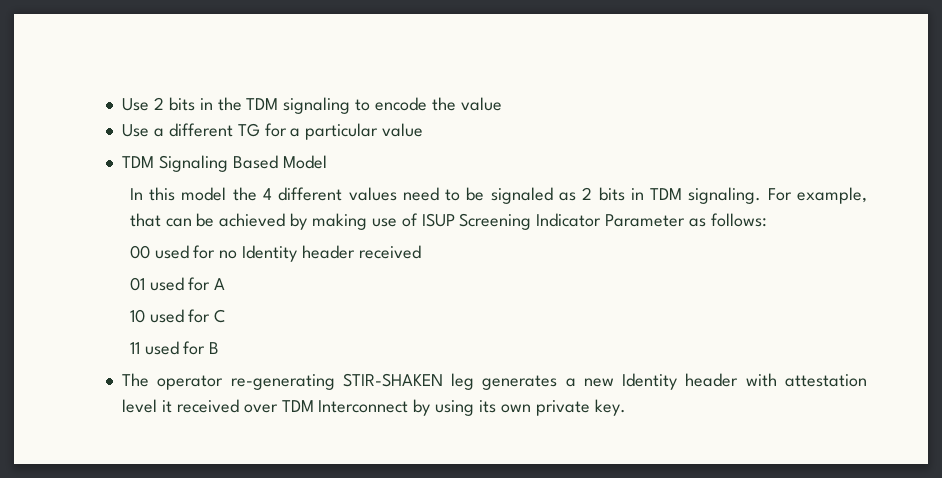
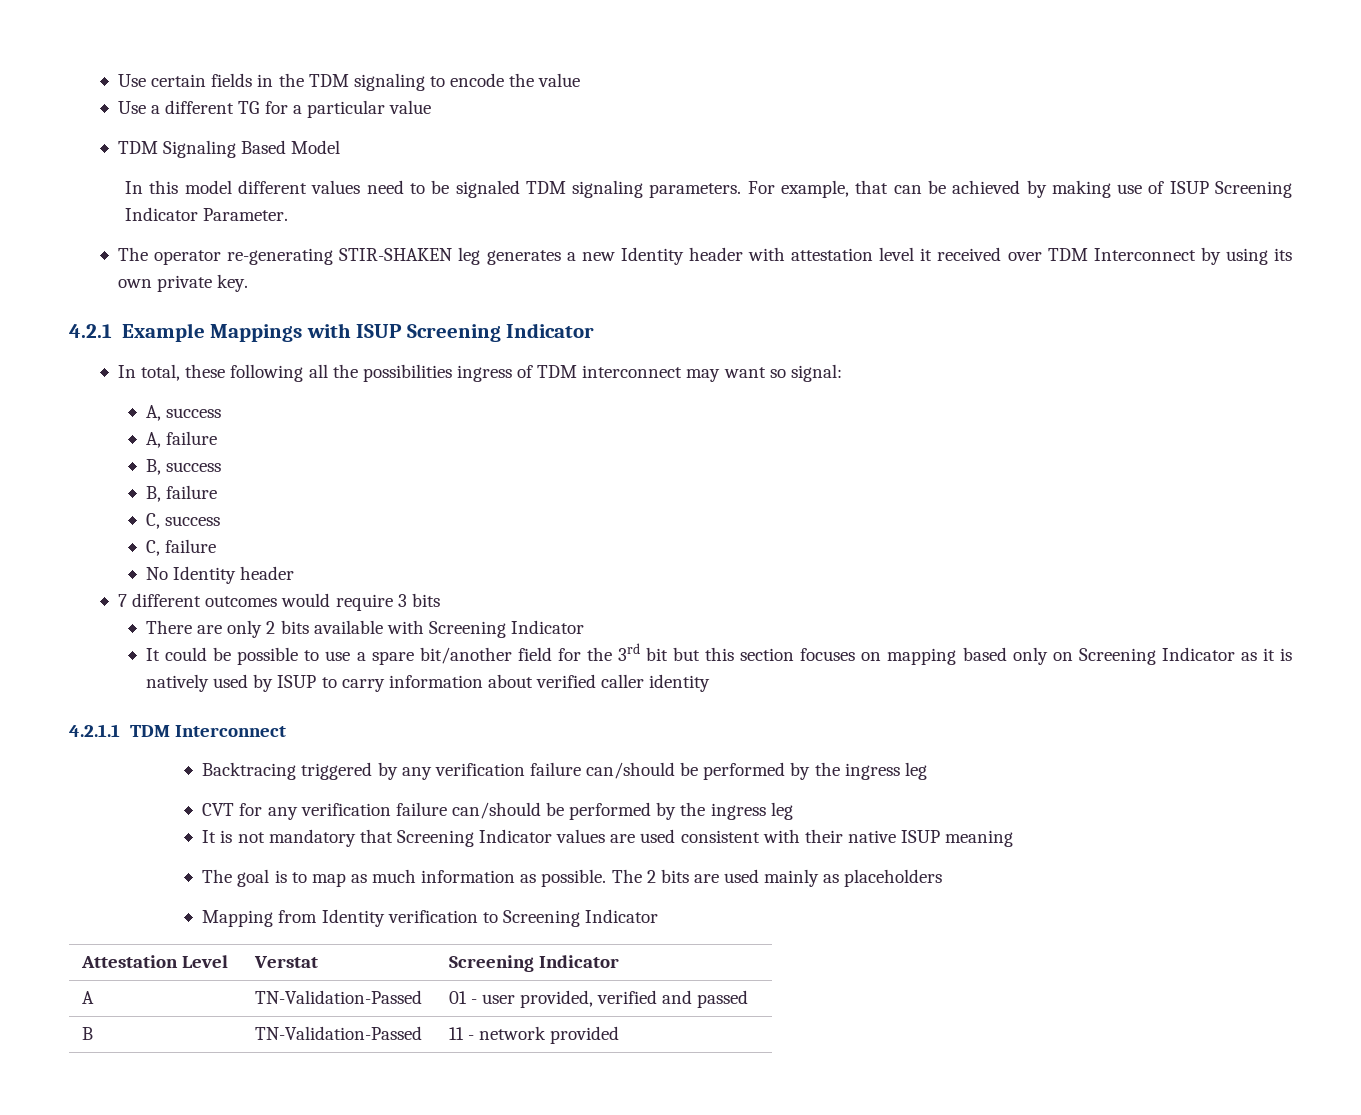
[122,97,195,111] Use 2 bits -> [117,73,253,87] Use certain fields
[232,187,272,201] the 4 -> (232, 187) none
[558,187,762,204] as 2 bits in TDM signaling. -> [525,180,742,198] TDM signaling parameters.
[605,213,767,227] [129,245,421,262] [129,277,226,291] [129,309,226,323] [129,341,220,355] Parameter as follows: // 00 used for no Identity header received // 01 used for A // 10 used for C // 11 used for B -> [203,208,289,221] Parameter.
(626, 407) none -> [69,323,595,342] [117,364,842,382] [146,405,222,421] [146,431,218,448] [146,459,222,475] [146,485,218,502] [146,513,221,529] [146,539,217,556] [146,566,295,584] [117,593,440,611] [146,620,585,638] [146,643,1292,665] [146,674,711,692] [69,724,286,737] [202,762,927,780] [202,802,793,820] [202,829,1014,847] [202,869,943,887] [202,909,659,927] [80,955,228,968] [253,956,318,968] [448,955,619,972] [81,991,94,1004] [254,990,422,1004] [448,990,749,1008] [81,1027,93,1040] [254,1026,422,1040] [448,1026,620,1044] // 4.2.1 Example Mappings with ISUP Screening Indicator // In total, these following all the possibilities ingress of TDM interconnect may want so signal: // A, success // A, failure // B, success // B, failure // C, success // C, failure // No Identity header // 7 different outcomes would require 3 bits // There are only 2 bits available with Screening Indicator // It could be possible to use a spare bit/another field for the 3rd bit but this section focuses on mapping based only on Screening Indicator as it is natively used by ISUP to carry information about verified caller identity // 4.2.1.1 TDM Interconnect // Backtracing triggered by any verification failure can/should be performed by the ingress leg // CVT for any verification failure can/should be performed by the ingress leg // It is not mandatory that Screening Indicator values are used consistent with their native ISUP meaning // The goal is to map as much information as possible. The 2 bits are used mainly as placeholders // Mapping from Identity verification to Screening Indicator // Attestation Level | Verstat | Screening Indicator // A | TN-Validation-Passed | 01 - user provided, verified and passed // B | TN-Validation-Passed | 11 - network provided

